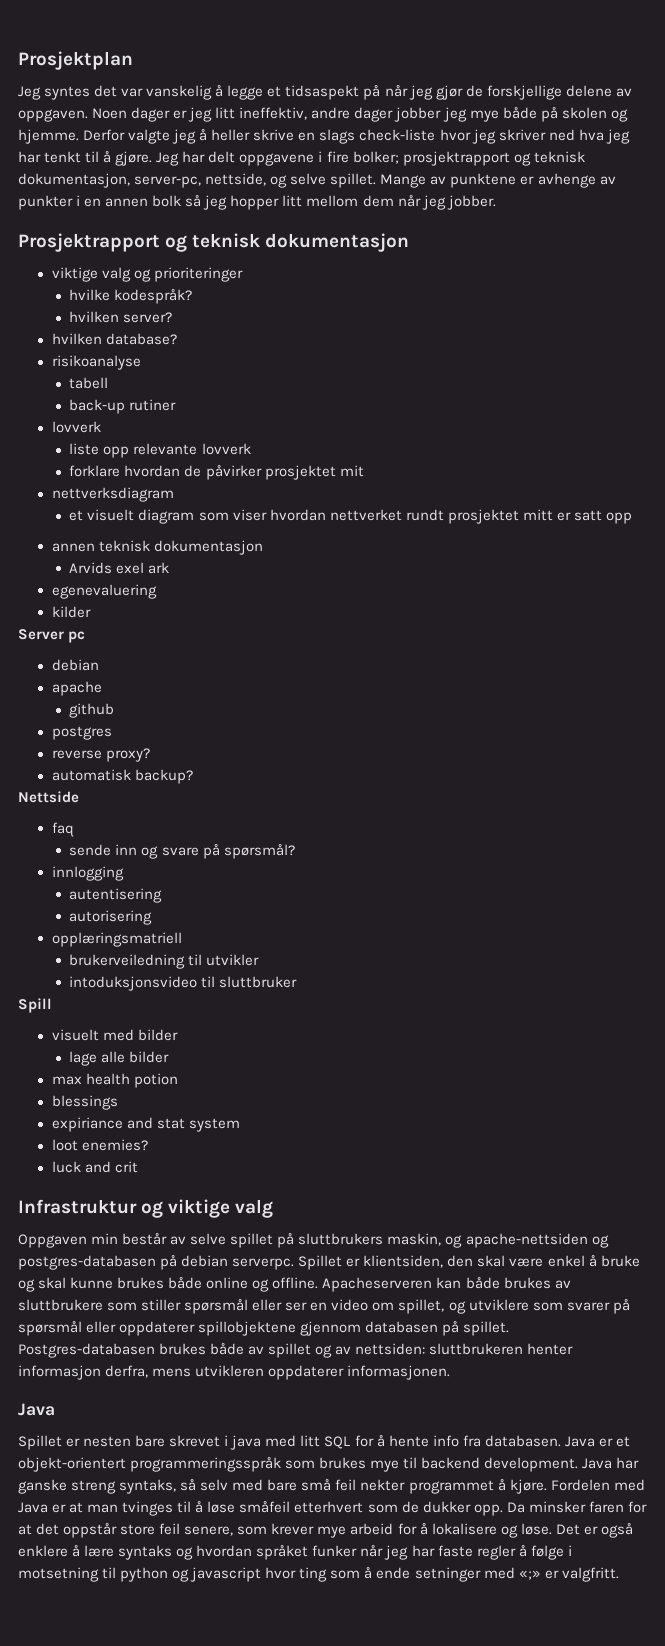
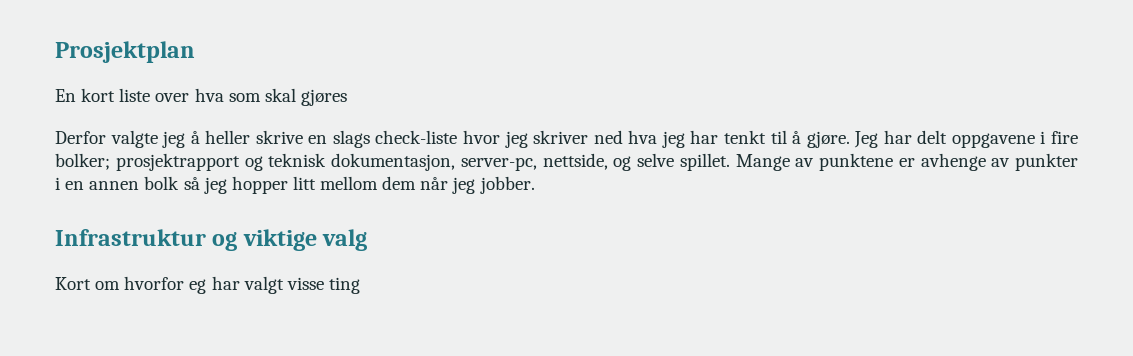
[18,84,632,100] [18,106,628,122] [18,129,79,144] Jeg syntes det var vanskelig å legge et tidsaspekt på når jeg gjør de forskjellige delene av oppgaven. Noen dager er jeg litt ineffektiv, andre dager jobber jeg mye både på skolen og hjemme. -> [55,88,347,106] En kort liste over hva som skal gjøres //
[18,233,410,252] [51,267,244,282] [69,288,193,304] [69,311,173,323] [51,333,177,345] [51,355,141,370] [69,377,109,389] [69,399,177,414] [51,421,101,433] [69,443,251,458] [69,464,364,480] [51,487,174,502] [69,509,632,524] [51,540,264,555] [69,562,170,574] [51,584,157,599] [51,606,91,618] [18,629,86,643] [51,659,99,671] [51,681,102,696] [69,703,115,718] [51,726,112,740] [51,748,150,762] [51,769,193,784] [18,791,79,803] [51,822,74,837] [69,843,295,859] [51,866,124,881] [69,888,163,903] [69,910,153,925] [51,932,182,947] [69,954,260,969] [69,976,298,991] [18,998,52,1013] [51,1029,179,1041] [69,1051,170,1066] [51,1073,179,1088] [51,1095,118,1110] [51,1117,241,1132] [51,1139,148,1151] [51,1161,139,1173] [18,1199,274,1218] [18,1232,609,1248] [18,1254,640,1270] [18,1276,571,1292] [18,1298,630,1314] [18,1320,510,1336] [18,1342,574,1358] [18,1365,451,1380] [18,1403,55,1416] [18,1434,630,1450] [18,1456,640,1472] [18,1478,645,1494] [18,1500,647,1516] [18,1522,633,1538] [18,1544,572,1560] [18,1566,619,1582] Prosjektrapport og teknisk dokumentasjon // viktige valg og prioriteringer // hvilke kodespråk? // hvilken server? // hvilken database? // risikoanalyse // tabell // back-up rutiner // lovverk // liste opp relevante lovverk // forklare hvordan de påvirker prosjektet mit // nettverksdiagram // et visuelt diagram som viser hvordan nettverket rundt prosjektet mitt er satt opp // annen teknisk dokumentasjon // Arvids exel ark // egenevaluering // kilder // Server pc // debian // apache // github // postgres // reverse proxy? // automatisk backup? // Nettside // faq // sende inn og svare på spørsmål? // innlogging // autentisering // autorisering // opplæringsmatriell // brukerveiledning til utvikler // intoduksjonsvideo til sluttbruker // Spill // visuelt med bilder // lage alle bilder // max health potion // blessings // expiriance and stat system // loot enemies? // luck and crit // Infrastruktur og viktige valg // Oppgaven min består av selve spillet på sluttbrukers maskin, og apache-nettsiden og postgres-databasen på debian serverpc. Spillet er klientsiden, den skal være enkel å bruke og skal kunne brukes både online og offline. Apacheserveren kan både brukes av sluttbrukere som stiller spørsmål eller ser en video om spillet, og utviklere som svarer på spørsmål eller oppdaterer spillobjektene gjennom databasen på spillet. Postgres-databasen brukes både av spillet og av nettsiden: sluttbrukeren henter informasjon derfra, mens utvikleren oppdaterer informasjonen. // Java // Spillet er nesten bare skrevet i java med litt SQL for å hente info fra databasen. Java er et objekt-orientert programmeringsspråk som brukes mye til backend development. Java har ganske streng syntaks, så selv med bare små feil nekter programmet å kjøre. Fordelen med Java er at man tvinges til å løse småfeil etterhvert som de dukker opp. Da minsker faren for at det oppstår store feil senere, som krever mye arbeid for å lokalisere og løse. Det er også enklere å lære syntaks og hvordan språket funker når jeg har faste regler å følge i motsetning til python og javascript hvor ting som å ende setninger med «;» er valgfritt. -> [55,229,368,251] [55,276,360,294] Infrastruktur og viktige valg // Kort om hvorfor eg har valgt visse ting

